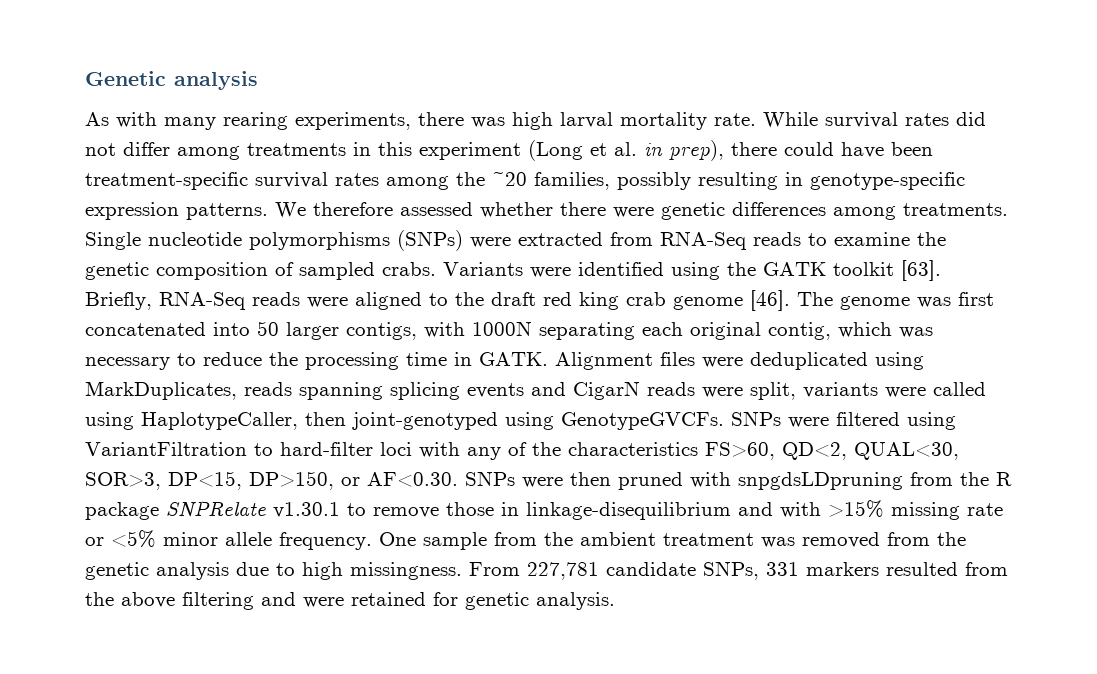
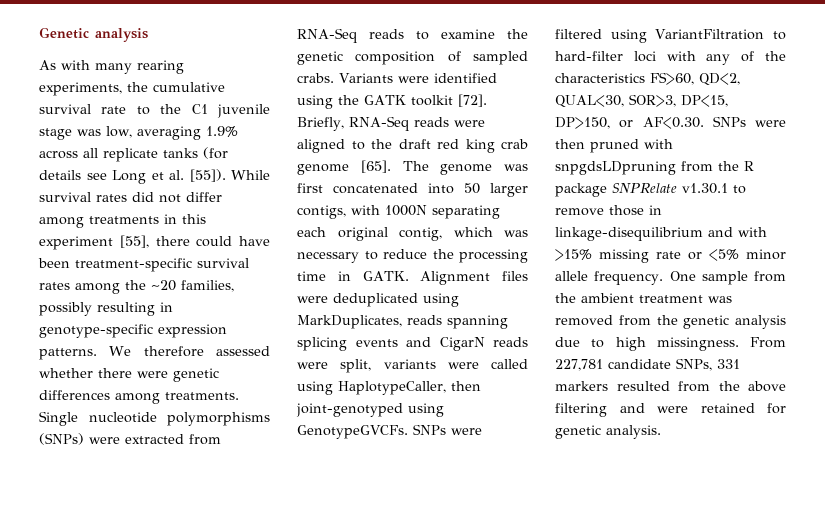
[418,112,756,130] there was high larval mortality rate. -> [127,82,225,92] [39,104,270,118] [39,126,238,140] [39,147,228,162] [39,169,226,184] the cumulative survival rate to the C1 juvenile stage was low, averaging 1.9% across all replicate tanks (for details see Long et al. [55]).
[528,140,724,161] (Long et al. in prep), -> [119,235,149,248] [55],
[901,260,941,281] [63]. -> [457,94,487,107] [72].
[750,290,790,311] [46]. -> [360,160,391,173] [65].

